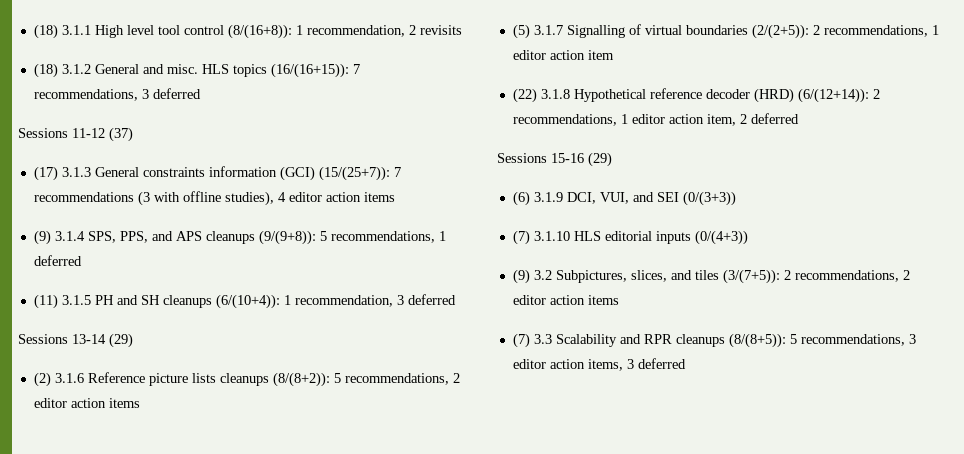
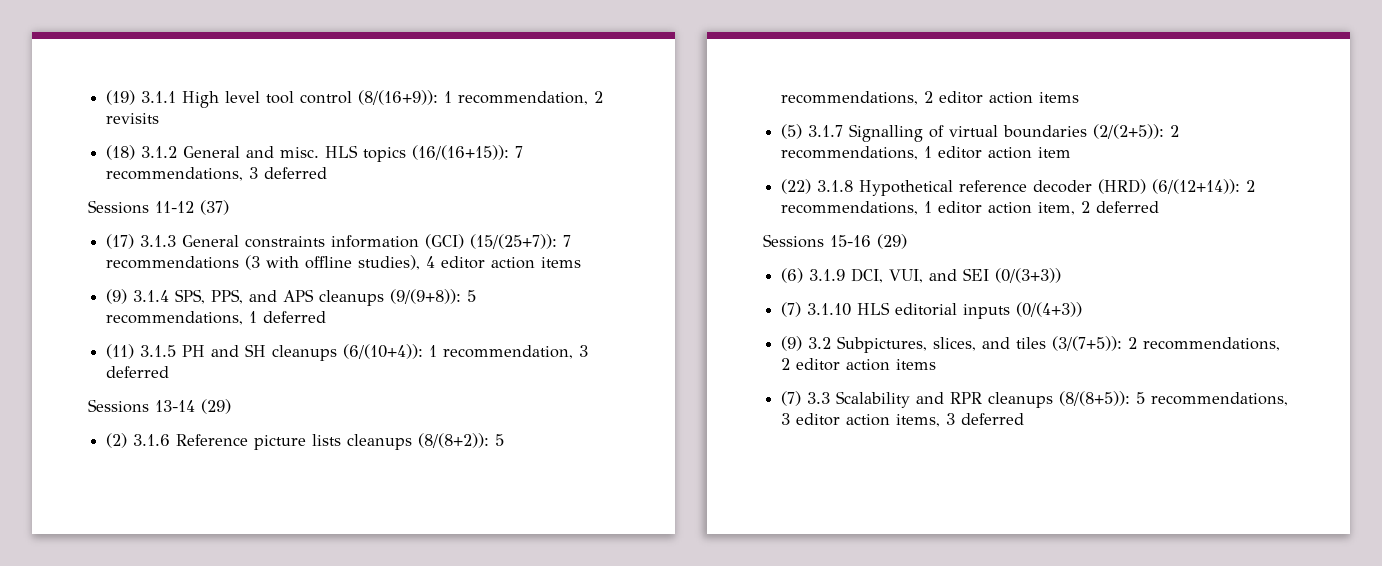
[33,24,58,39] (18) -> [106,90,136,105] (19)
[227,24,292,39] (8/(16+8)): -> [358,90,439,105] (8/(16+9)):

